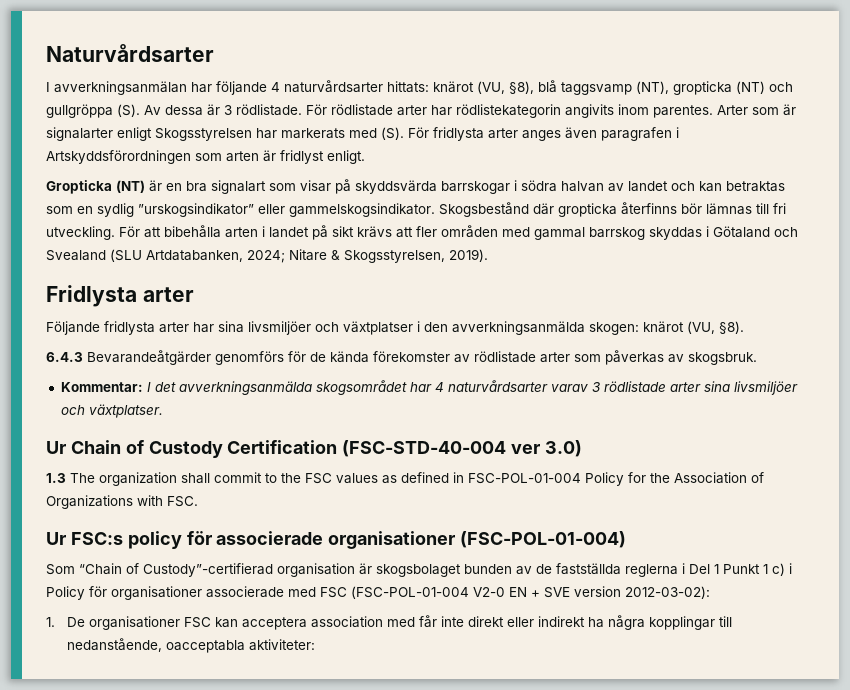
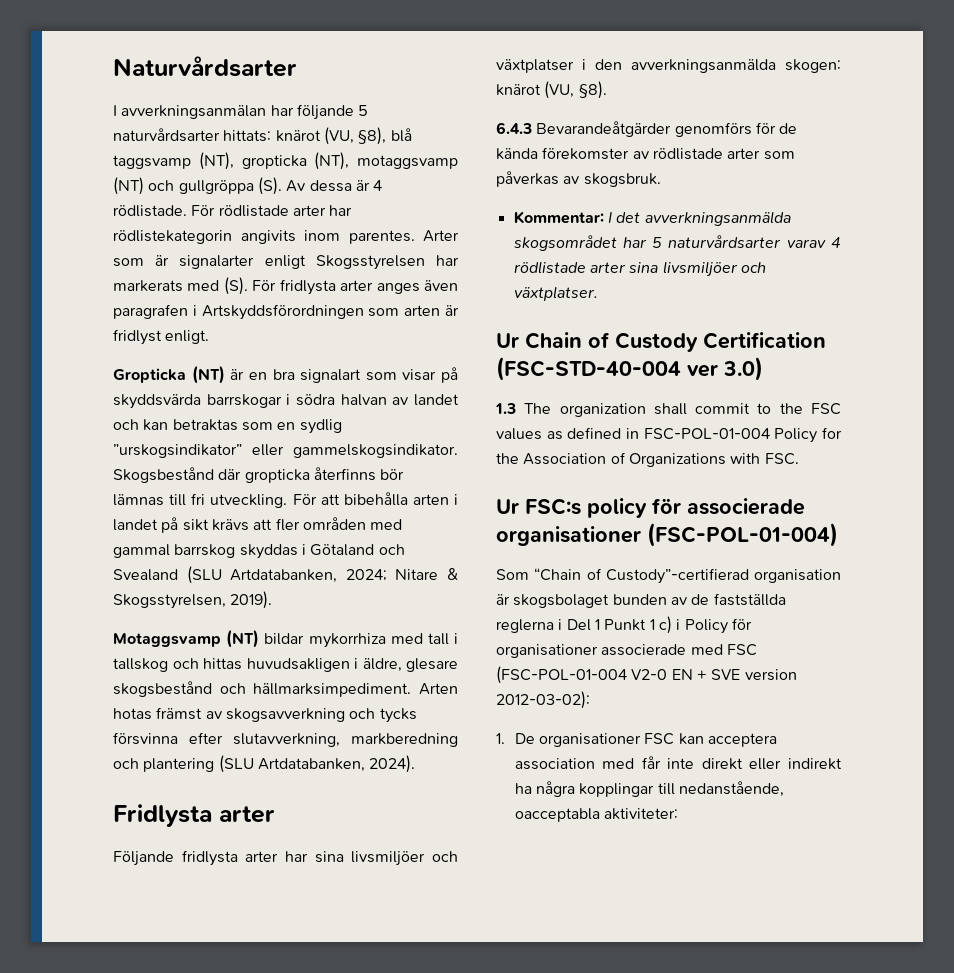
[271,82,280,92] 4 -> [358,105,369,116] 5
(732, 88) none -> [314,152,458,170] (NT), motaggsvamp
[224,105,232,115] 3 -> [373,180,383,191] 4
(488, 255) none -> [113,630,459,648] [113,658,458,672] [113,681,459,697] [113,707,417,723] [113,732,458,747] [113,755,416,773] // Motaggsvamp (NT) bildar mykorrhiza med tall i tallskog och hittas huvudsakligen i äldre, glesare skogsbestånd och hällmarksimpediment. Arten hotas främst av skogsavverkning och tycks försvinna efter slutavverkning, markberedning och plantering (SLU Artdatabanken, 2024).
[434,382,444,392] 4 -> [652,237,663,248] 5
[591,382,600,392] 3 -> [831,237,841,248] 4

